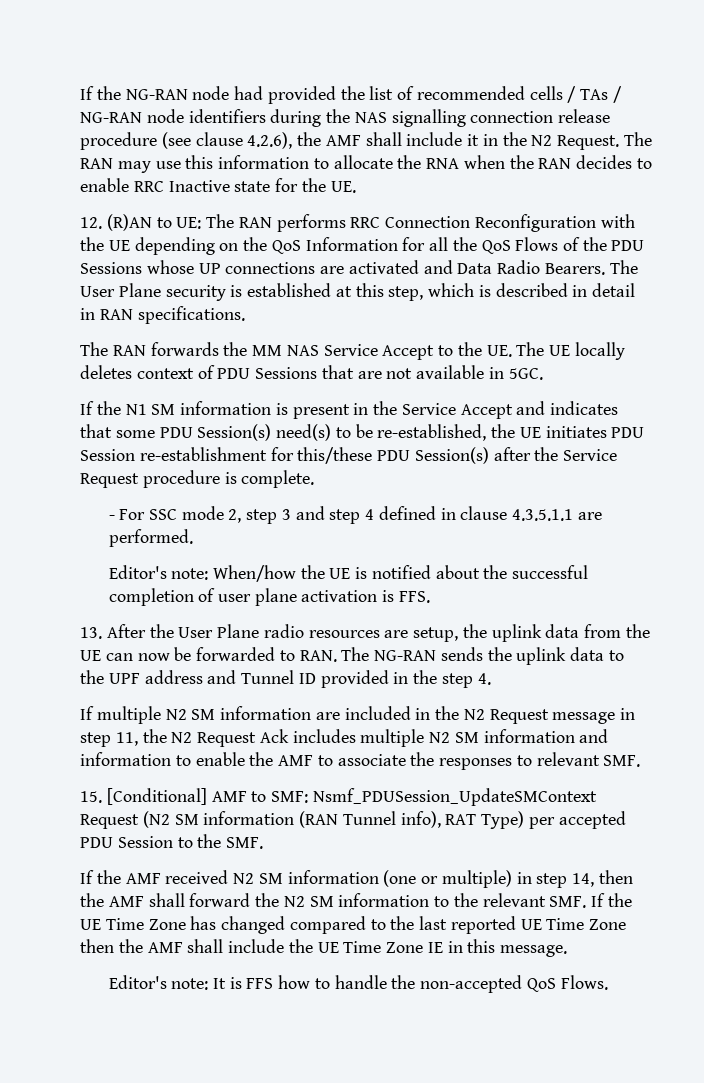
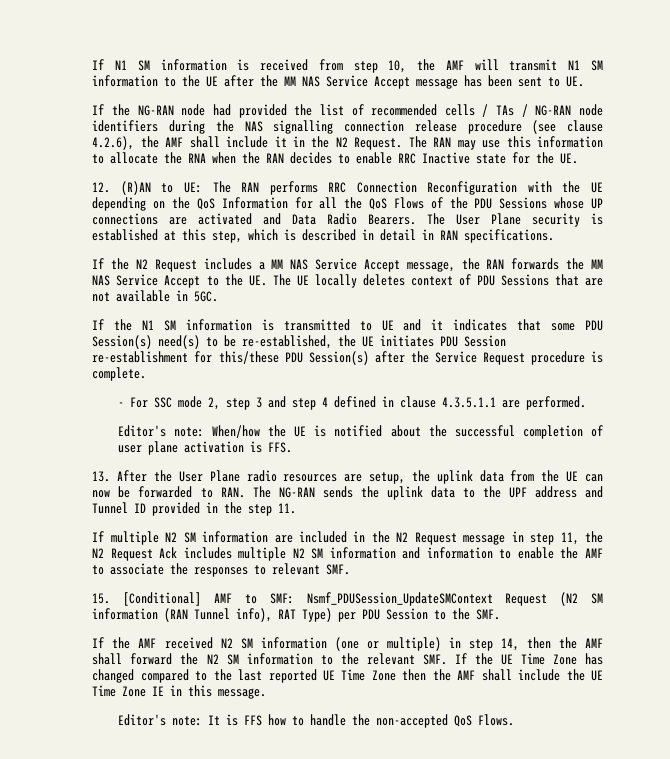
[80,86,95,100] If -> [92,59,604,73] [92,75,585,89] [92,104,105,115] If N1 SM information is received from step 10, the AMF will transmit N1 SM information to the UE after the MM NAS Service Accept message has been sent to UE. // If
[80,342,109,356] The -> [92,258,480,272] If the N2 Request includes a MM NAS Service Accept message, the
[292,401,546,419] present in the Service Accept and -> [283,319,444,331] transmitted to UE and it
[477,673,491,685] 4. -> [278,503,297,514] 11.
[558,811,626,829] accepted -> (357, 617) none

